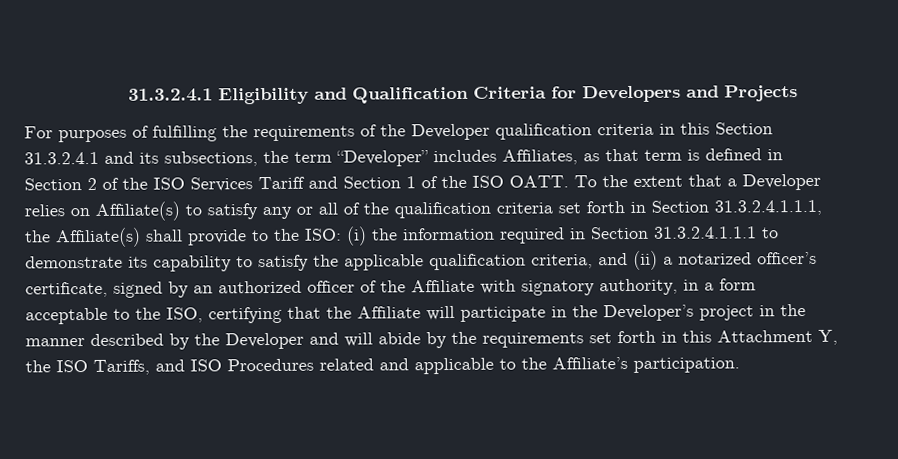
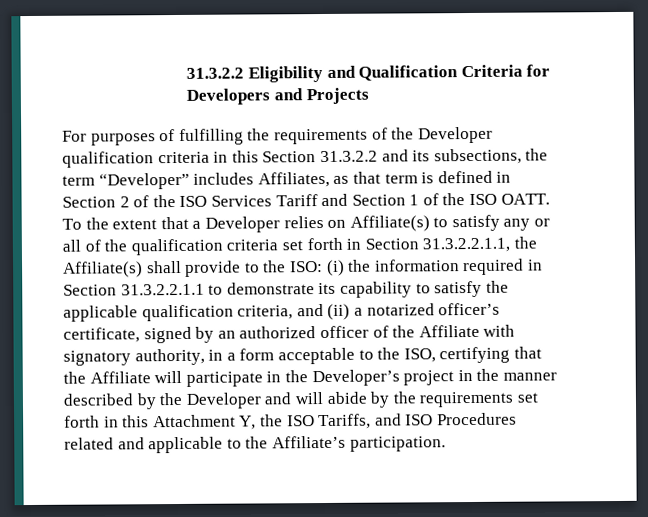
[128,88,214,102] 31.3.2.4.1 -> [186,67,245,79] 31.3.2.2
[24,151,99,165] 31.3.2.4.1 -> [319,150,378,163] 31.3.2.2
[714,199,822,216] 31.3.2.4.1.1.1, -> [422,237,511,253] 31.3.2.2.1.1,
[653,226,757,239] 31.3.2.4.1.1.1 -> [120,283,205,296] 31.3.2.2.1.1

